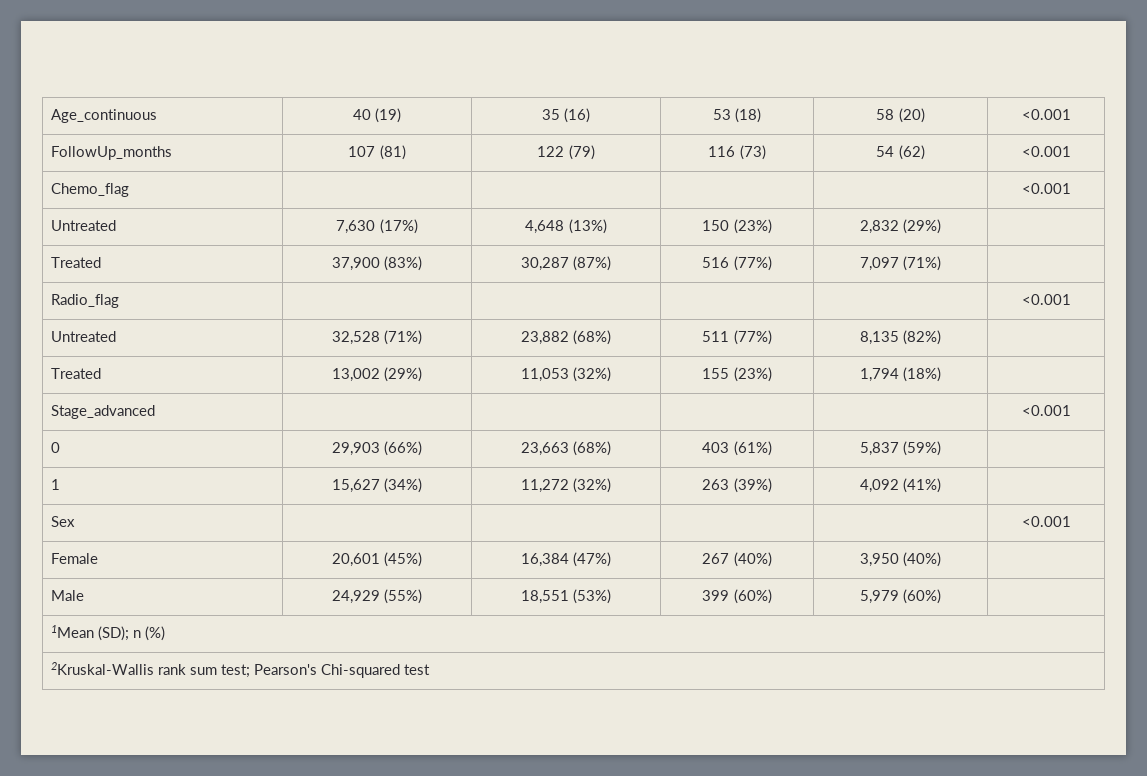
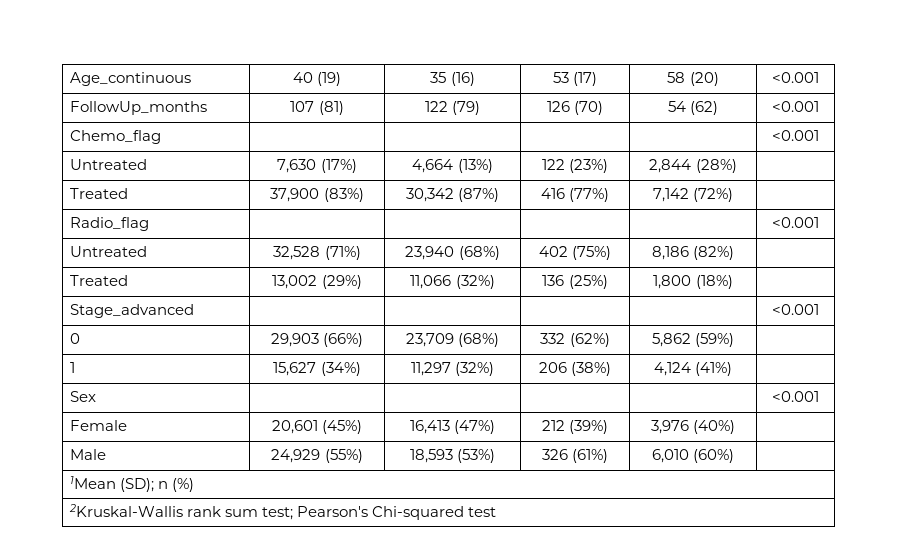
[735,108,762,123] (18) -> [573,72,598,86] (17)
[708,145,766,160] 116 (73) -> [546,101,604,115] 126 (70)
[525,220,565,234] 4,648 -> [412,159,454,173] 4,664
[702,219,772,234] [859,219,942,234] 150 (23%) | 2,832 (29%) -> [541,159,609,173] [649,159,737,173] 122 (23%) | 2,844 (28%)
[520,257,569,271] 30,287 -> [405,188,454,202] 30,342
[702,256,772,271] [859,256,942,271] 516 (77%) | 7,097 (71%) -> [540,188,610,202] [652,188,734,202] 416 (77%) | 7,142 (72%)
[520,330,612,345] [702,330,772,345] [859,331,899,345] 23,882 (68%) | 511 (77%) | 8,135 -> [405,246,500,260] [538,246,612,260] [651,246,689,260] 23,940 (68%) | 402 (75%) | 8,186
[520,367,612,382] [702,367,772,382] [859,368,899,382] 11,053 (32%) | 155 (23%) | 1,794 -> [410,275,495,289] [542,275,608,289] [653,275,692,289] 11,066 (32%) | 136 (25%) | 1,800
[520,441,612,456] [702,441,772,456] [859,442,899,456] 23,663 (68%) | 403 (61%) | 5,837 -> [405,333,500,347] [540,333,610,347] [651,333,691,347] 23,709 (68%) | 332 (62%) | 5,862
[520,478,612,493] [702,478,772,493] [859,479,899,493] 11,272 (32%) | 263 (39%) | 4,092 -> [410,362,495,376] [538,362,612,376] [653,362,691,376] 11,297 (32%) | 206 (38%) | 4,124
[520,553,569,567] 16,384 -> [409,420,450,434] 16,413
[702,552,772,567] [859,553,899,567] 267 (40%) | 3,950 -> [541,420,609,434] [650,420,689,434] 212 (39%) | 3,976
[520,590,569,604] 18,551 -> [409,449,453,463] 18,593
[702,589,772,604] [859,590,899,604] 399 (60%) | 5,979 -> [541,449,609,463] [651,449,689,463] 326 (61%) | 6,010

